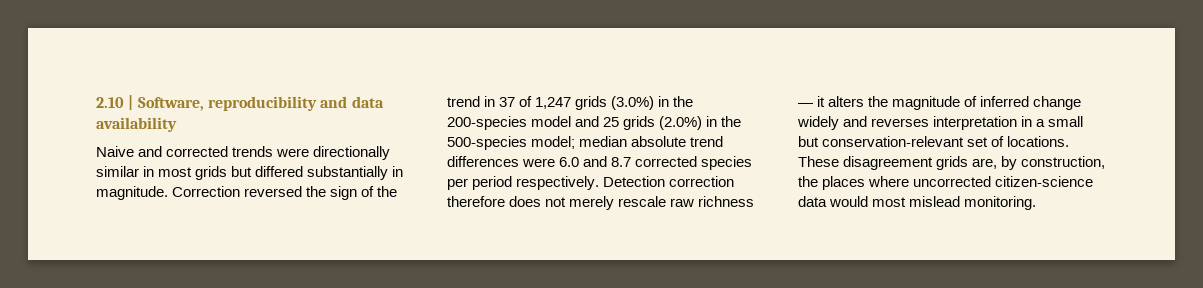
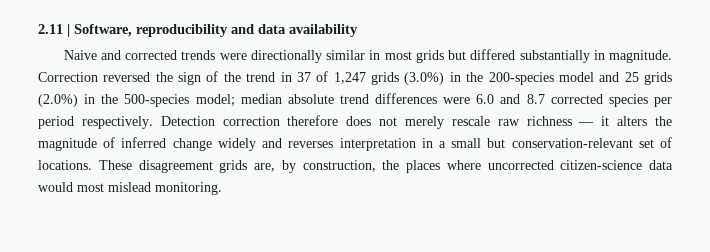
[96,97,124,108] 2.10 -> [38,24,63,34] 2.11

